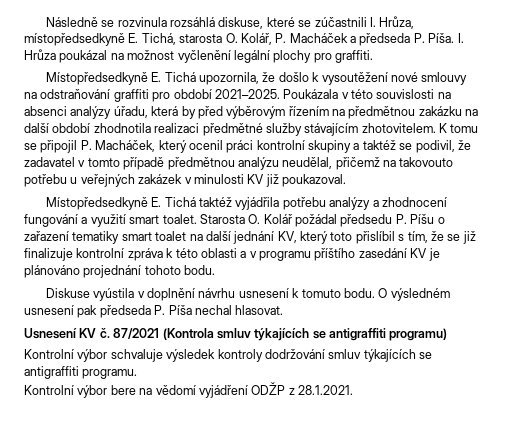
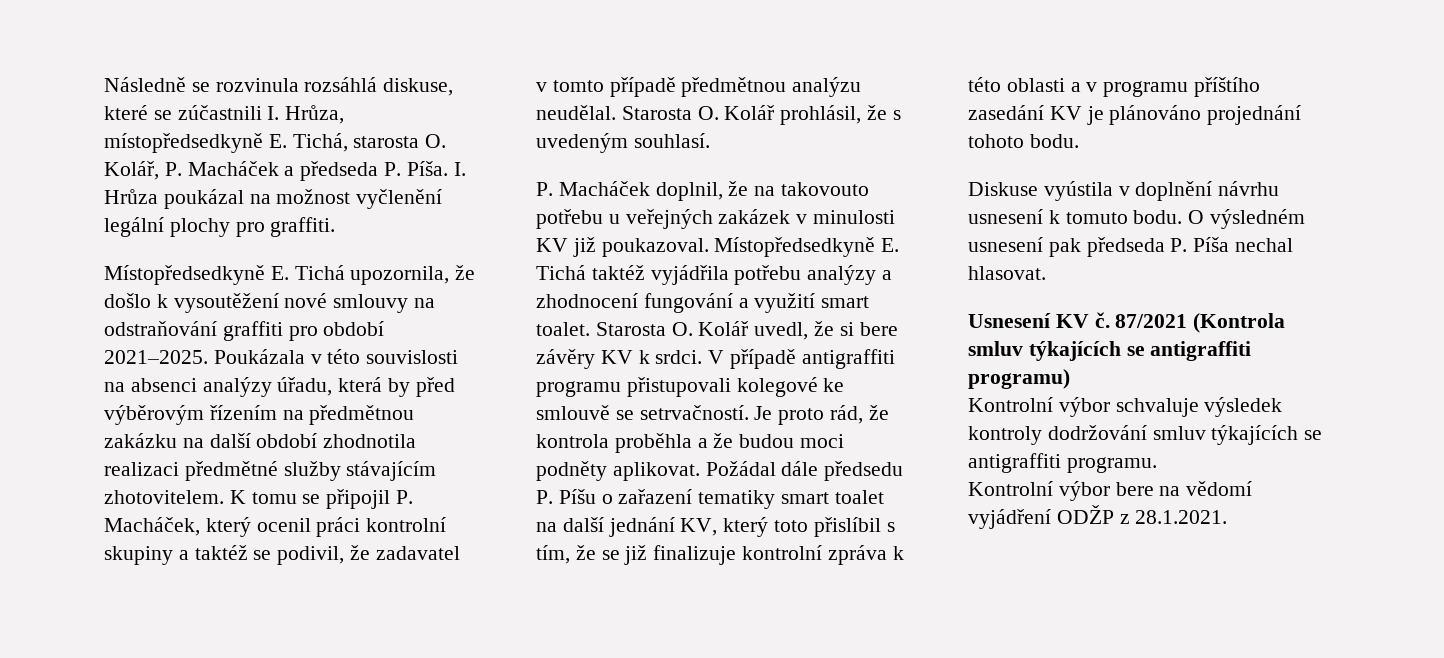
[282,157,380,170] neudělal, přičemž -> [536,105,901,125] [536,133,710,153] [536,181,749,201] neudělal. Starosta O. Kolář prohlásil, že s uvedeným souhlasí. // P. Macháček doplnil, že
(346, 180) // -> (709, 247) none
[295,214,337,227] požádal -> [754,321,898,340] [536,349,895,369] [536,377,845,397] [536,405,889,425] [536,433,845,453] [536,461,819,481] uvedl, že si bere závěry KV k srdci. V případě antigraffiti programu přistupovali kolegové ke smlouvě se setrvačností. Je proto rád, že kontrola proběhla a že budou moci podněty aplikovat. Požádal dále

